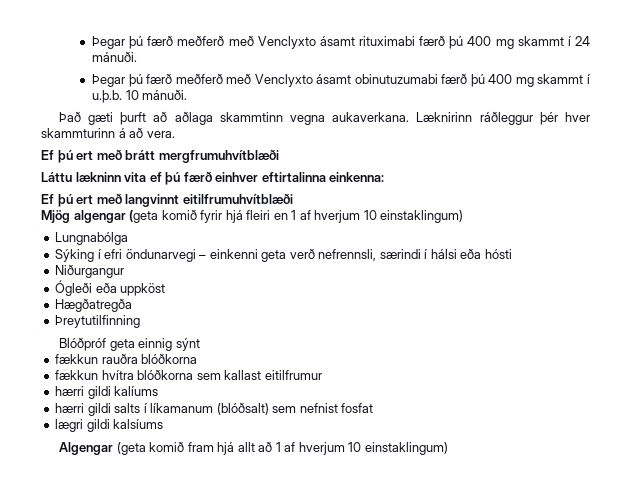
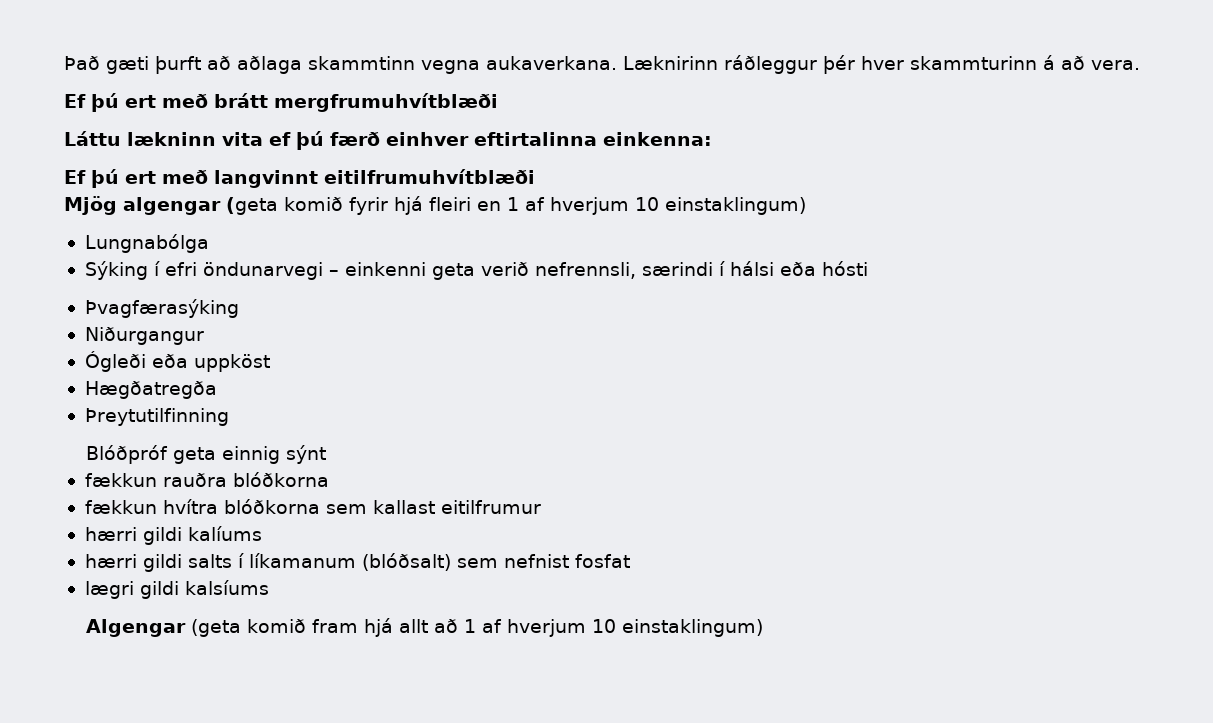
[91,35,590,49] [91,51,137,62] [91,73,591,87] [91,89,188,103] Þegar þú færð meðferð með Venclyxto ásamt rituximabi færð þú 400 mg skammt í 24 mánuði. // Þegar þú færð meðferð með Venclyxto ásamt obinutuzumabi færð þú 400 mg skammt í u.þ.b. 10 mánuði. // -> (64, 63) none
[289,248,315,259] verð -> [480,262,529,276] verið
(512, 254) none -> [84,299,239,318] // Þvagfærasýking

